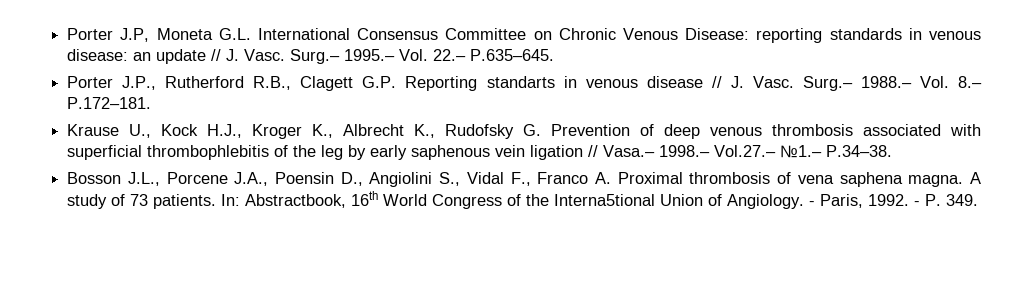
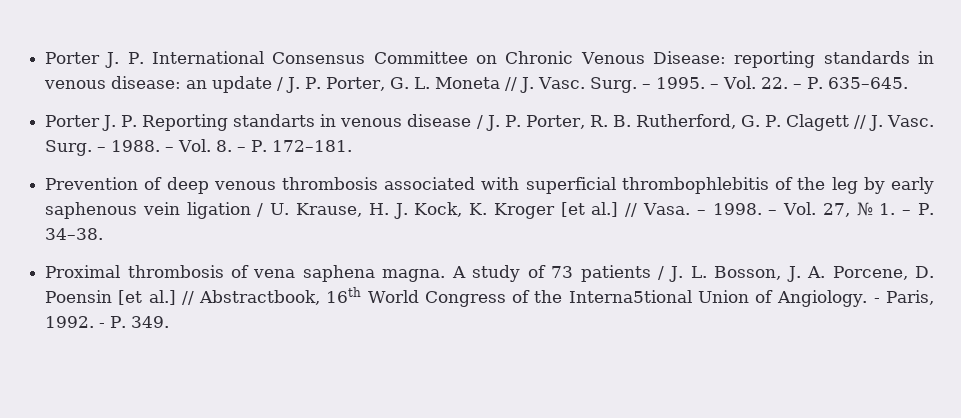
[67,28,251,42] Porter J.P, Moneta G.L. -> [45,52,144,68] Porter J. P.
[211,49,555,64] [67,76,397,91] // J. Vasc. Surg.– 1995.– Vol. 22.– P.635–645. // Porter J.P., Rutherford R.B., Clagett G.P. -> [277,76,909,93] [45,115,138,131] / J. P. Porter, G. L. Moneta // J. Vasc. Surg. – 1995. – Vol. 22. – P. 635–645. // Porter J. P.
[711,76,982,91] [67,97,152,109] [67,124,542,139] // J. Vasc. Surg.– 1988.– Vol. 8.– P.172–181. // Krause U., Kock H.J., Kroger K., Albrecht K., Rudofsky G. -> [476,114,935,131] [45,139,353,156] / J. P. Porter, R. B. Rutherford, G. P. Clagett // J. Vasc. Surg. – 1988. – Vol. 8. – P. 172–181. //
[588,145,893,158] [67,172,612,187] // Vasa.– 1998.– Vol.27.– №1.– P.34–38. // Bosson J.L., Porcene J.A., Poensin D., Angiolini S., Vidal F., Franco A. -> [257,202,935,219] [45,228,104,240] / U. Krause, H. J. Kock, K. Kroger [et al.] // Vasa. – 1998. – Vol. 27, № 1. – P. 34–38. //
[153,194,241,209] patients. In: -> [580,265,934,282] [45,290,194,305] patients / J. L. Bosson, J. A. Porcene, D. Poensin [et al.] //

